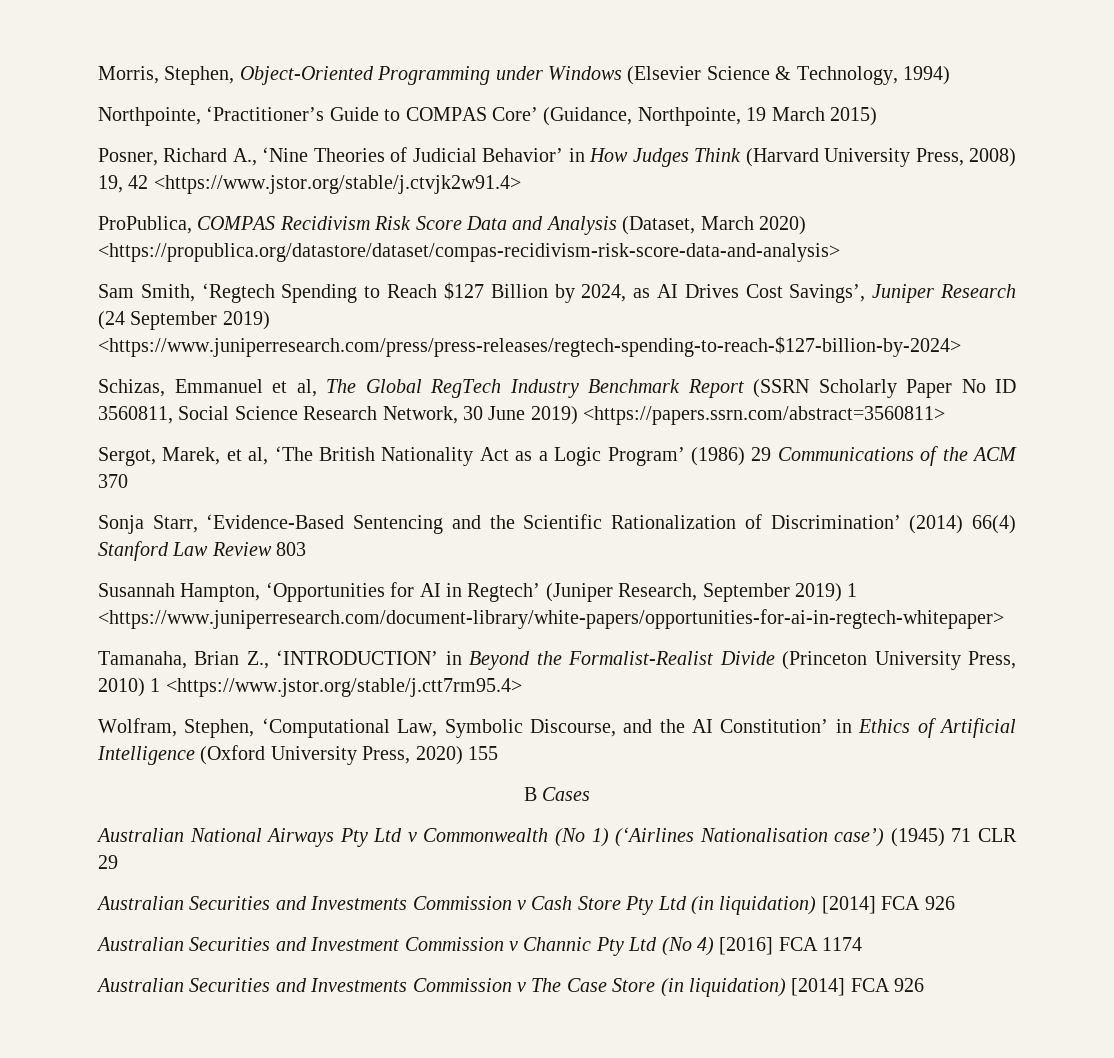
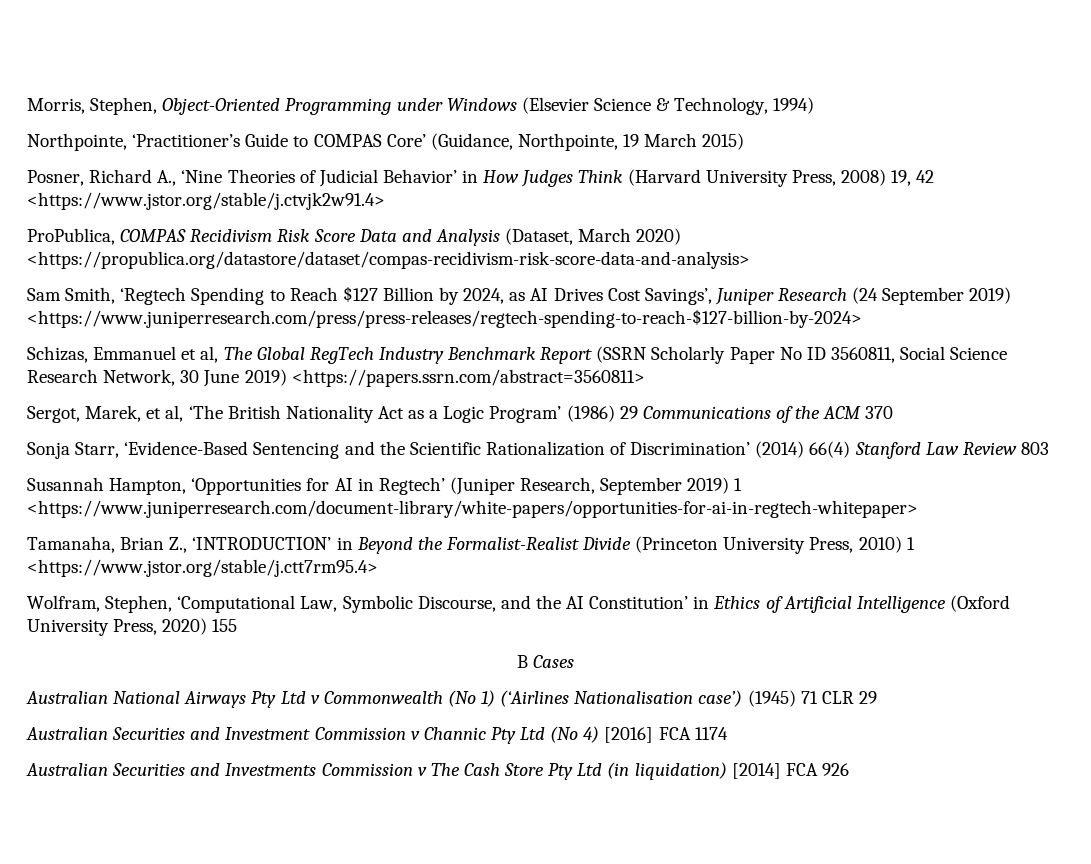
[96,896,955,915] // Australian Securities and Investments Commission v Cash Store Pty Ltd (in liquidation) [2014] FCA 926 -> (877, 697) none
[566,978,656,992] Case Store -> [463,763,603,780] Cash Store Pty Ltd

